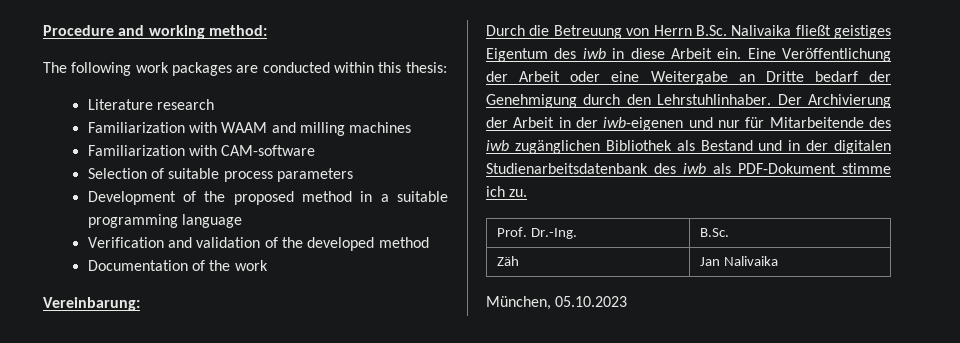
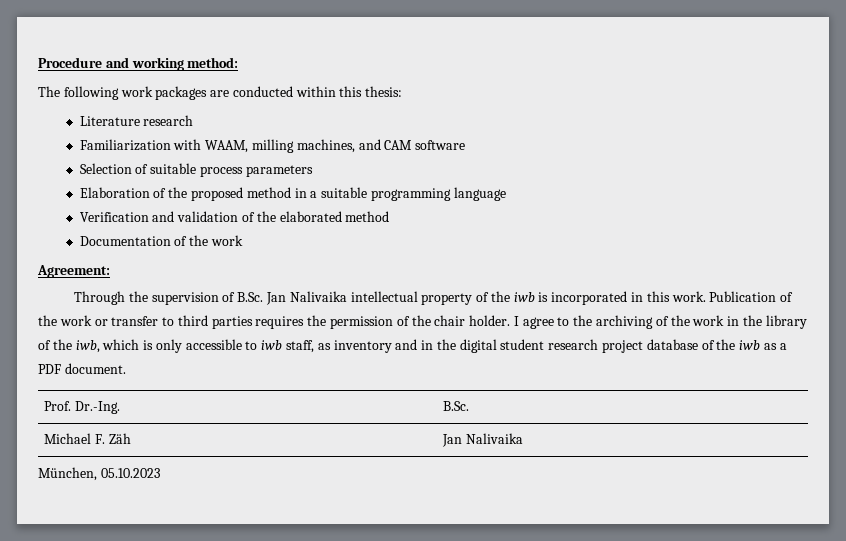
[221,122,412,136] [87,145,316,156] WAAM and milling machines // Familiarization with CAM-software -> [205,139,466,153] WAAM, milling machines, and CAM software
[87,191,176,205] Development -> [79,187,150,198] Elaboration
[307,237,375,251] developed -> [279,211,342,222] elaborated
[43,297,140,311] [486,25,891,39] [486,48,891,62] [486,71,891,85] [486,94,892,108] [486,117,891,131] [486,140,891,154] [486,163,891,174] [486,186,528,197] Vereinbarung: // Durch die Betreuung von Herrn B.Sc. Nalivaika fließt geistiges Eigentum des iwb in diese Arbeit ein. Eine Veröffentlichung der Arbeit oder eine Weitergabe an Dritte bedarf der Genehmigung durch den Lehrstuhlinhaber. Der Archivierung der Arbeit in der iwb-eigenen und nur für Mitarbeitende des iwb zugänglichen Bibliothek als Bestand und in der digitalen Studienarbeitsdatenbank des iwb als PDF-Dokument stimme ich zu. -> [37,265,110,278] [74,291,794,305] [38,315,807,329] [38,339,787,353] [38,363,126,374] Agreement: // Through the supervision of B.Sc. Jan Nalivaika intellectual property of the iwb is incorporated in this work. Publication of the work or transfer to third parties requires the permission of the chair holder. I agree to the archiving of the work in the library of the iwb, which is only accessible to iwb staff, as inventory and in the digital student research project database of the iwb as a PDF document.
(730, 232) none -> [44,433,106,444] Michael F.

